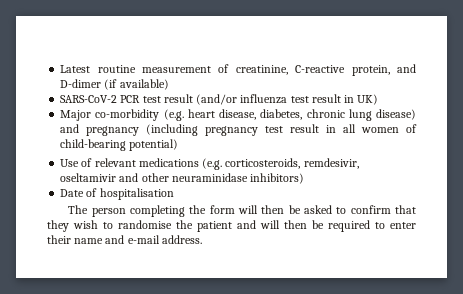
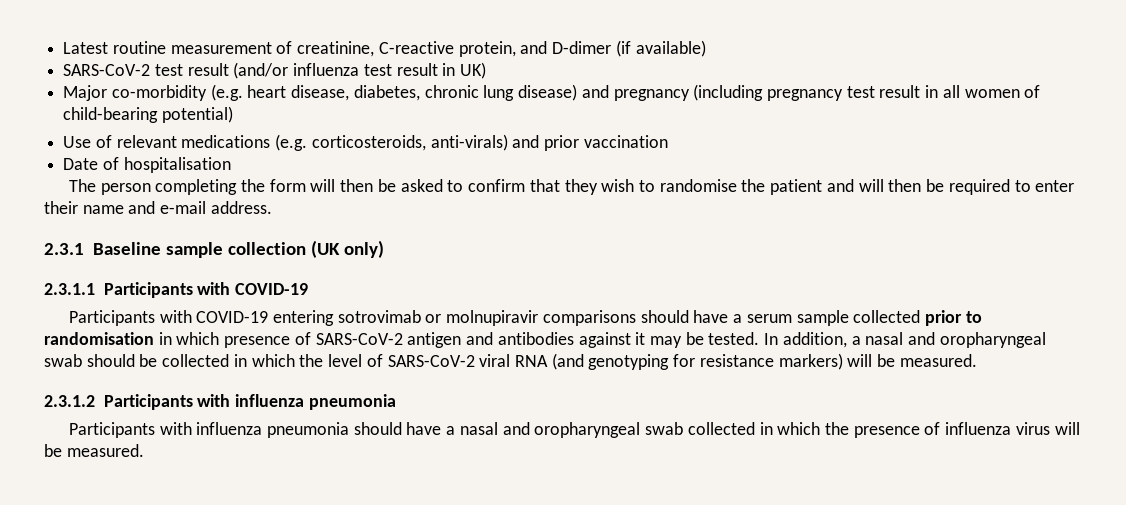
[120,95,141,103] PCR -> (151, 70) none
[303,158,359,169] [60,173,305,184] remdesivir, oseltamivir and other neuraminidase inhibitors) -> [430,134,668,151] anti-virals) and prior vaccination
(202, 239) none -> [44,240,385,258] [44,282,309,298] [68,310,982,326] [44,332,1046,348] [44,353,977,370] [44,394,396,410] [68,422,1080,438] [44,444,144,457] // 2.3.1 Baseline sample collection (UK only) // 2.3.1.1 Participants with COVID-19 // Participants with COVID-19 entering sotrovimab or molnupiravir comparisons should have a serum sample collected prior to randomisation in which presence of SARS-CoV-2 antigen and antibodies against it may be tested. In addition, a nasal and oropharyngeal swab should be collected in which the level of SARS-CoV-2 viral RNA (and genotyping for resistance markers) will be measured. // 2.3.1.2 Participants with influenza pneumonia // Participants with influenza pneumonia should have a nasal and oropharyngeal swab collected in which the presence of influenza virus will be measured.

